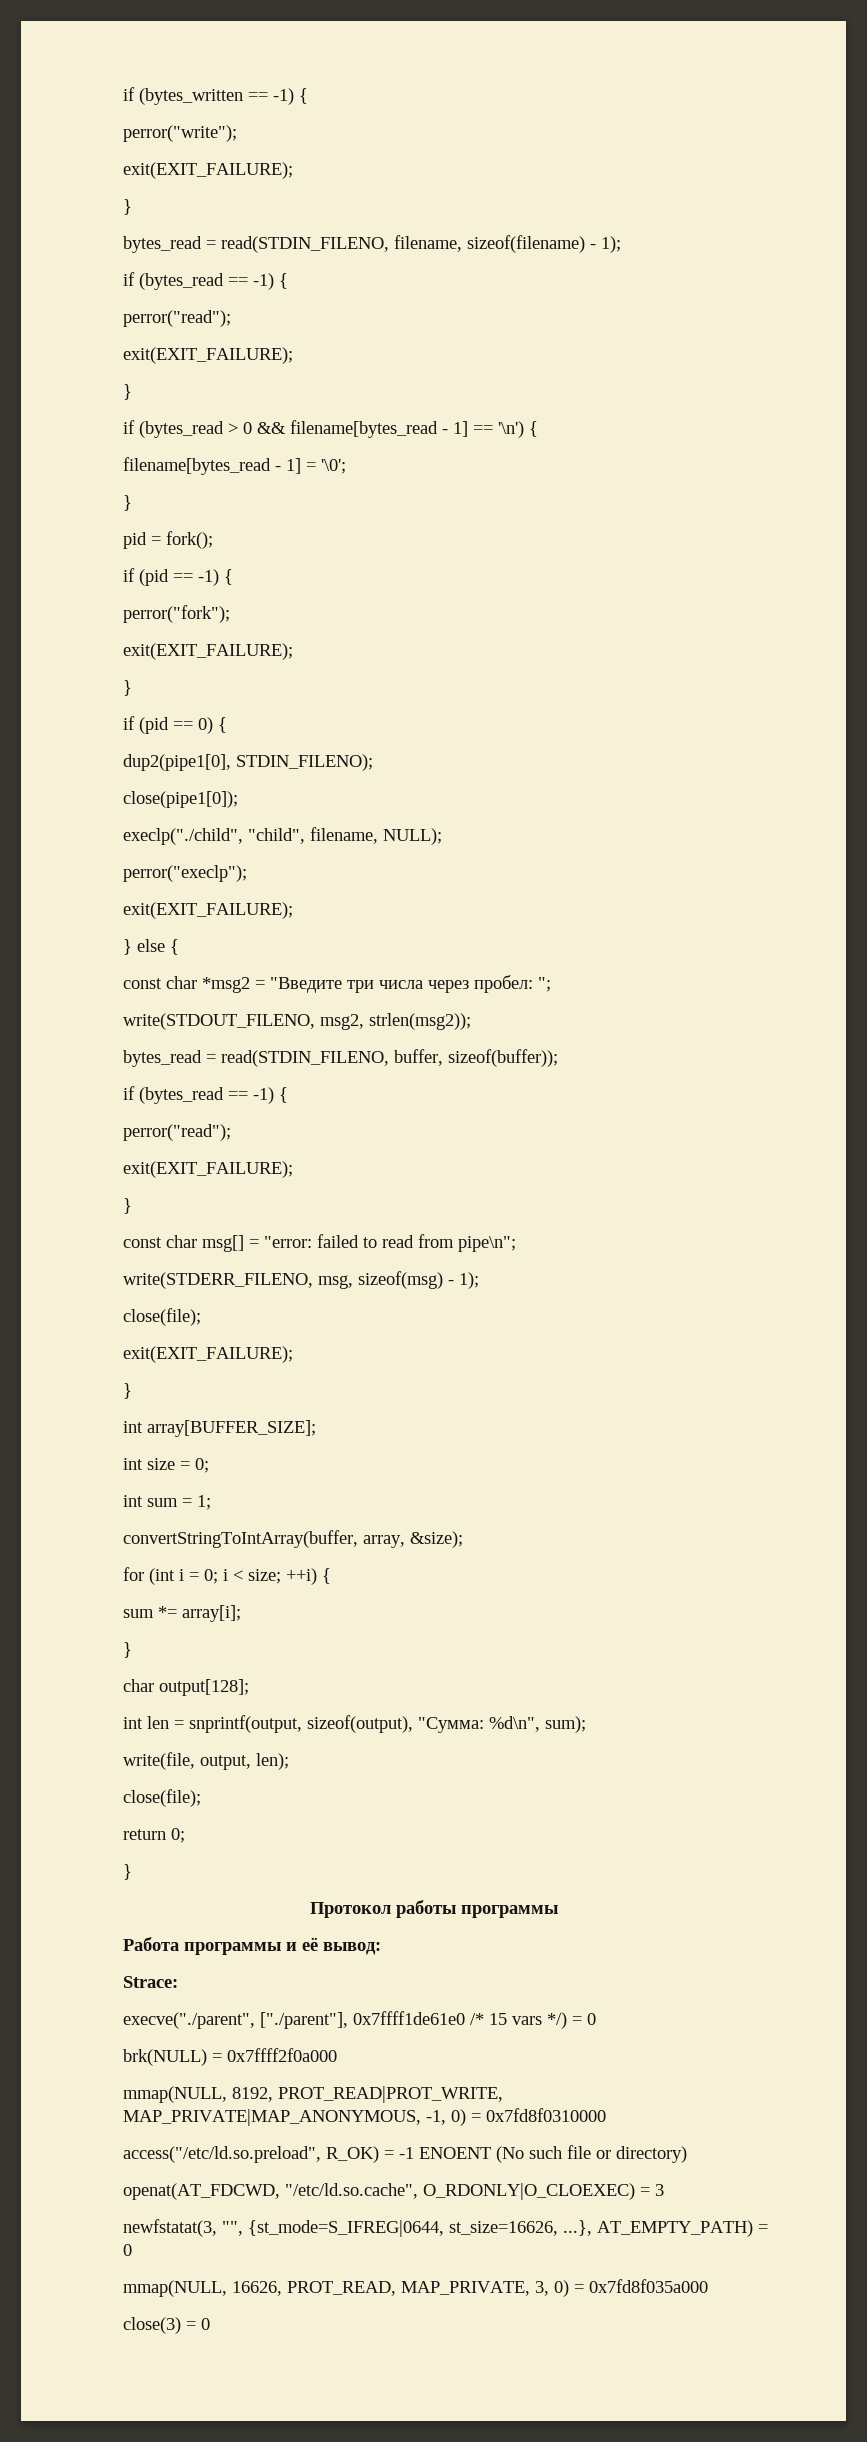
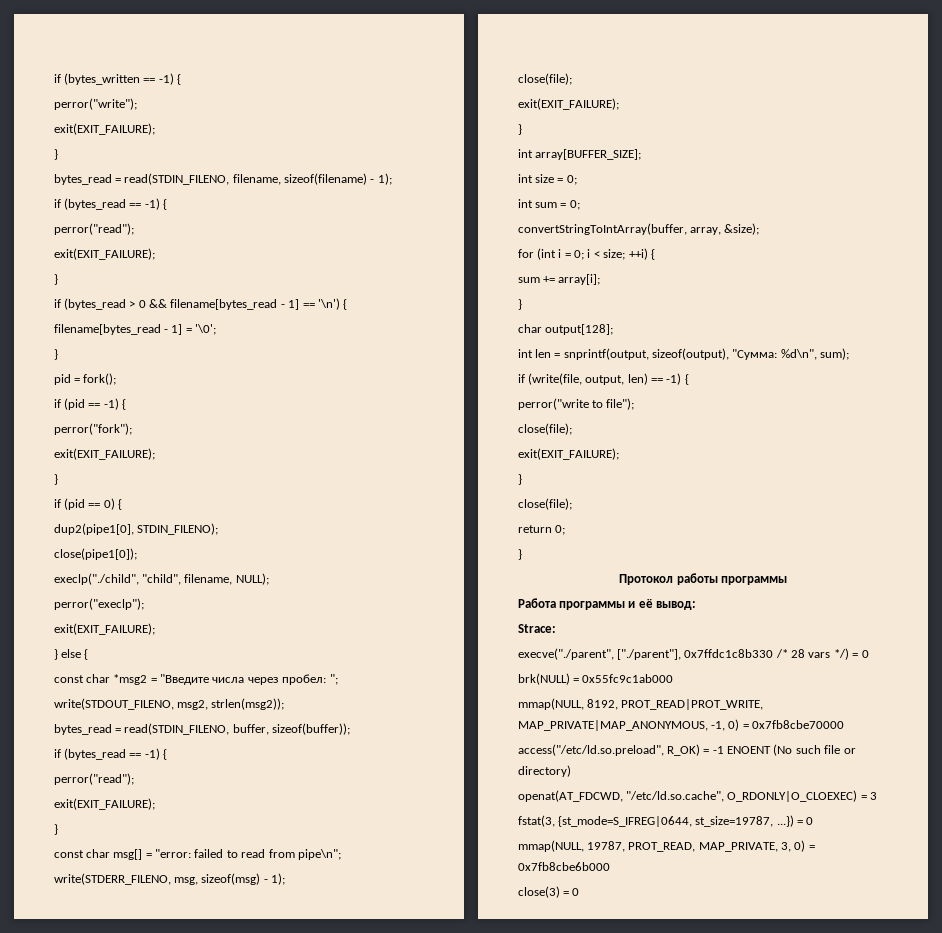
[346,980,374,993] три -> (210, 679) none
[196,1495,211,1510] 1; -> [569,200,580,210] 0;
[157,1606,177,1618] *= -> [542,276,555,283] +=
[122,1752,289,1770] write(file, output, len); -> [517,373,689,385] [517,398,635,410] [517,423,572,435] [517,448,619,460] [517,474,522,485] if (write(file, output, len) == -1) { // perror("write to file"); // close(file); // exit(EXIT_FAILURE); // }
[352,2011,507,2025] 0x7ffff1de61e0 /* 15 -> [684,649,806,658] 0x7ffdc1c8b330 /* 28
[226,2048,337,2062] 0x7ffff2f0a000 -> [582,674,674,683] 0x55fc9c1ab000
[485,2108,606,2122] 0x7fd8f0310000 -> [752,720,845,729] 0x7fb8cbe70000
[122,2219,753,2237] newfstatat(3, "", {st_mode=S_IFREG|0644, st_size=16626, ...}, AT_EMPTY_PATH) -> [517,815,794,827] fstat(3, {st_mode=S_IFREG|0644, st_size=19787, ...})
[231,2281,282,2296] 16626, -> [586,841,625,852] 19787,
[588,2279,708,2293] 0x7fd8f035a000 -> [517,862,610,871] 0x7fb8cbe6b000

